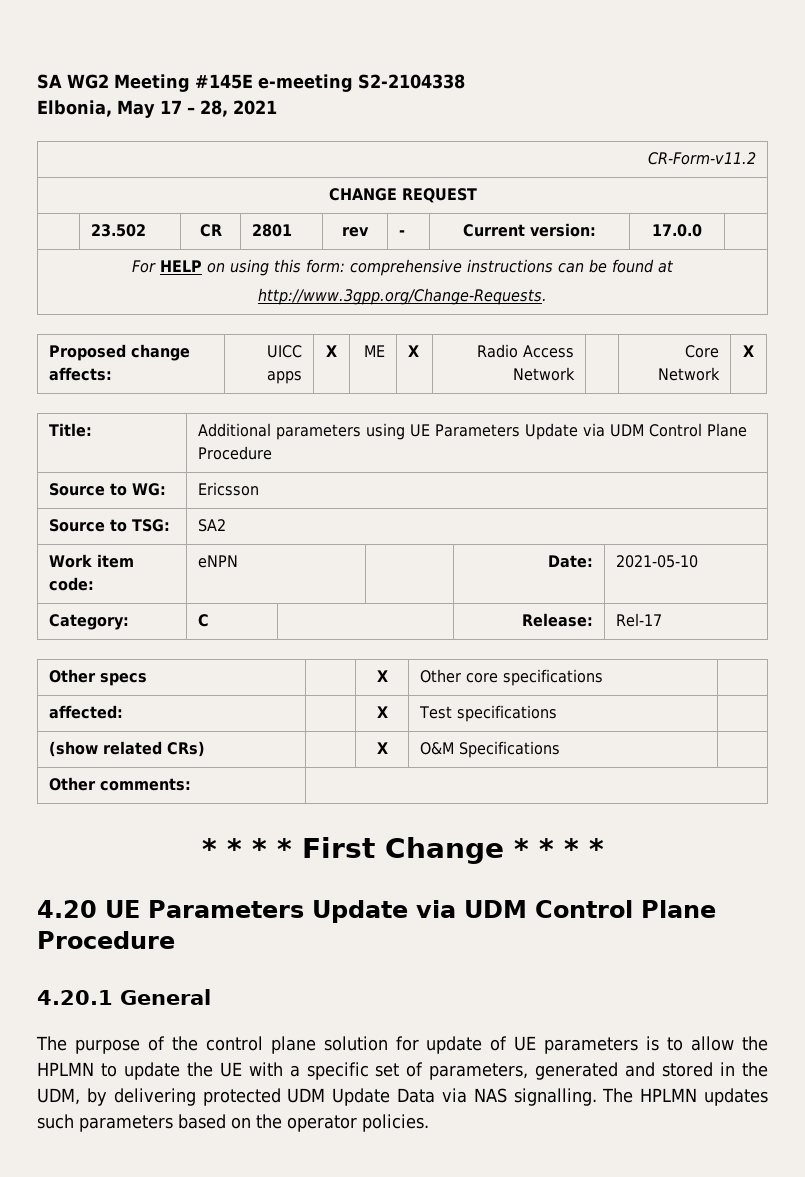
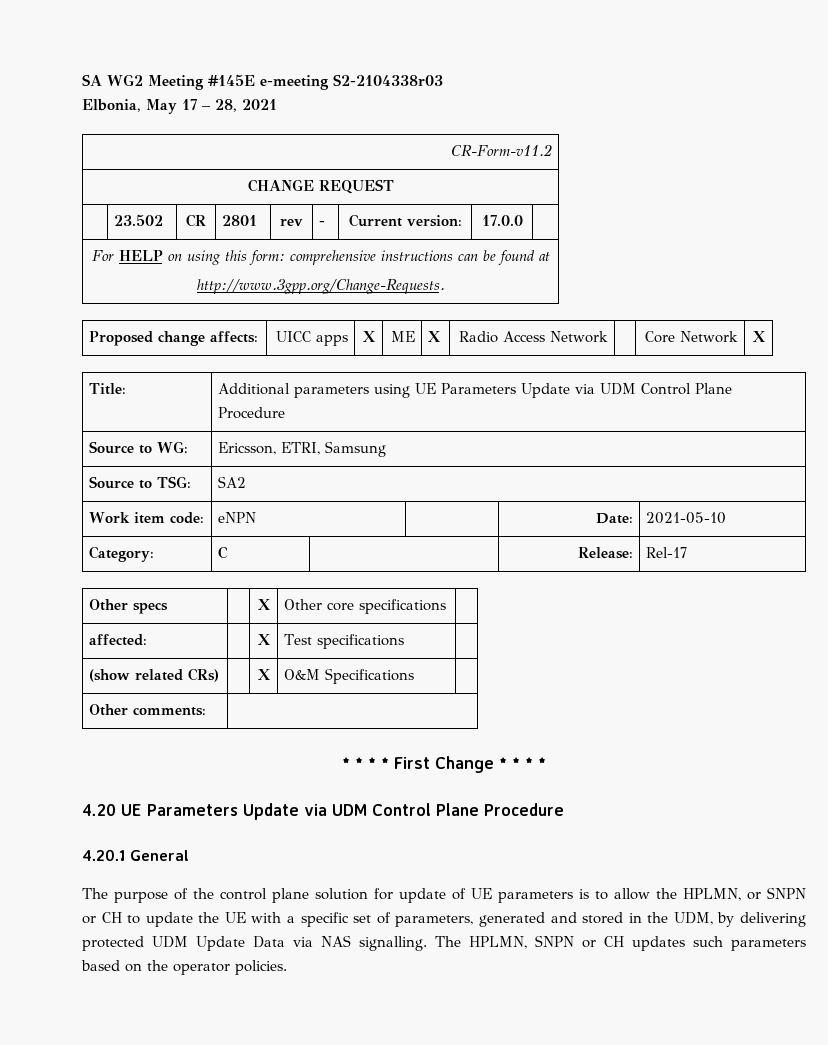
[358,74,465,89] S2-2104338 -> [333,74,443,86] S2-2104338r03
[198,482,260,496] Ericsson -> [218,441,387,457] Ericsson, ETRI, Samsung
[37,1062,94,1076] HPLMN -> [683,887,806,901] [82,912,122,924] HPLMN, or SNPN or CH
[640,1088,698,1102] HPLMN -> [469,935,624,949] HPLMN, SNPN or CH

